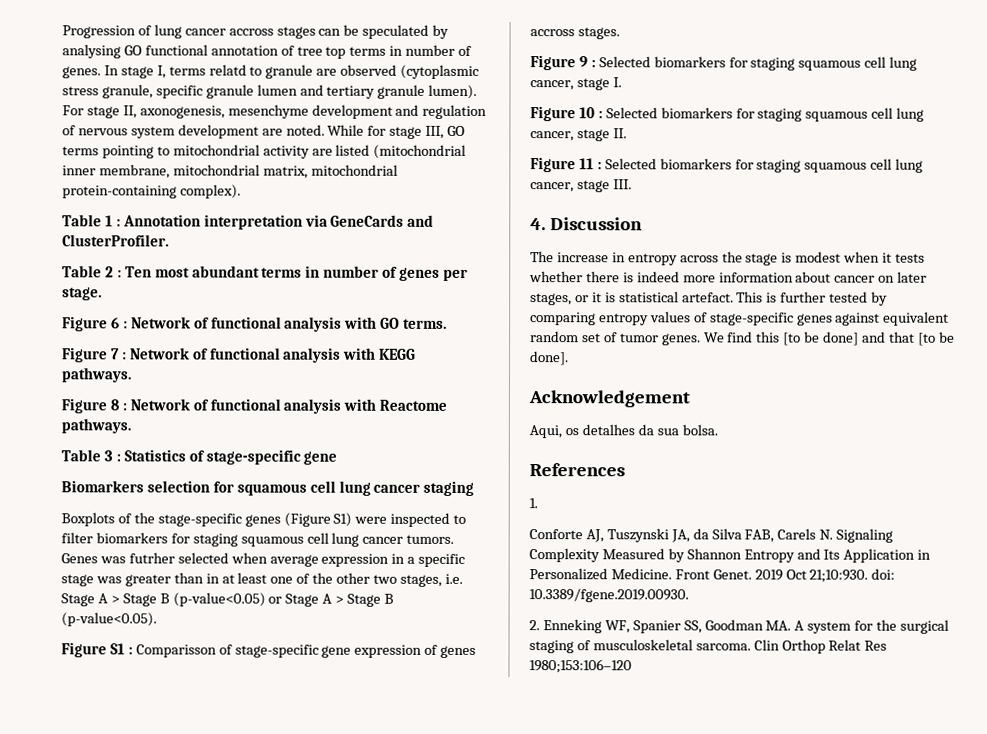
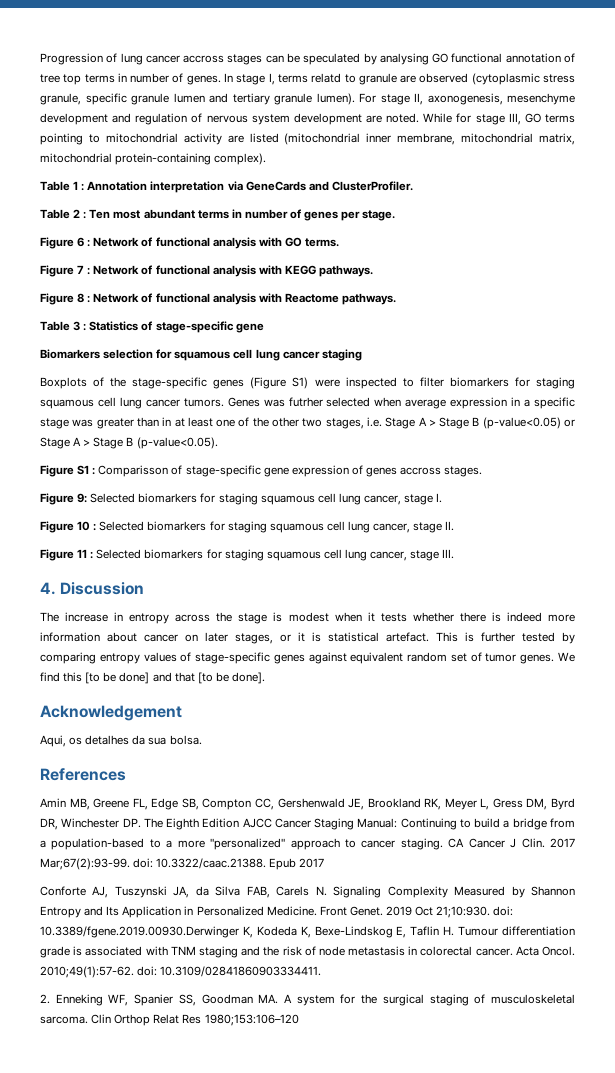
[578,56,596,68] 9 : -> [77,493,88,503] 9:
[529,498,538,509] 1. -> [40,798,575,810] [40,818,575,830] [40,838,576,850] [40,858,325,870] Amin MB, Greene FL, Edge SB, Compton CC, Gershenwald JE, Brookland RK, Meyer L, Gress DM, Byrd DR, Winchester DP. The Eighth Edition AJCC Cancer Staging Manual: Continuing to build a bridge from a population-based to a more "personalized" approach to cancer staging. CA Cancer J Clin. 2017 Mar;67(2):93-99. doi: 10.3322/caac.21388. Epub 2017
[529,588,689,603] 10.3389/fgene.2019.00930. -> [40,926,575,938] [40,946,575,958] [40,966,322,978] 10.3389/fgene.2019.00930.Derwinger K, Kodeda K, Bexe-Lindskog E, Taflin H. Tumour differentiation grade is associated with TNM staging and the risk of node metastasis in colorectal cancer. Acta Oncol. 2010;49(1):57-62. doi: 10.3109/02841860903334411.

